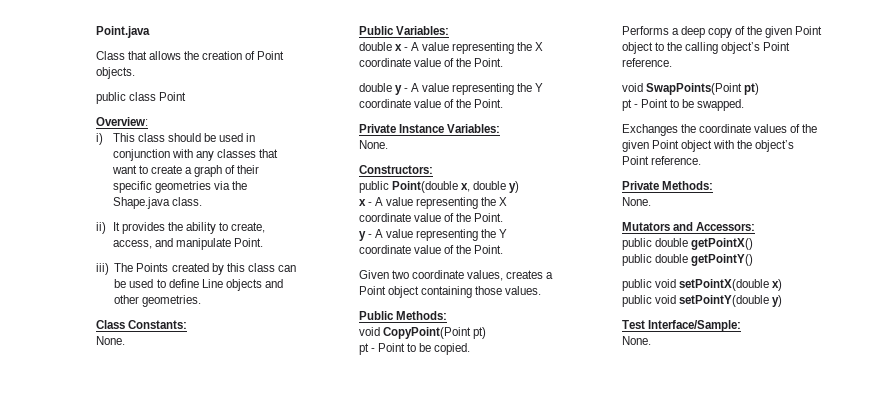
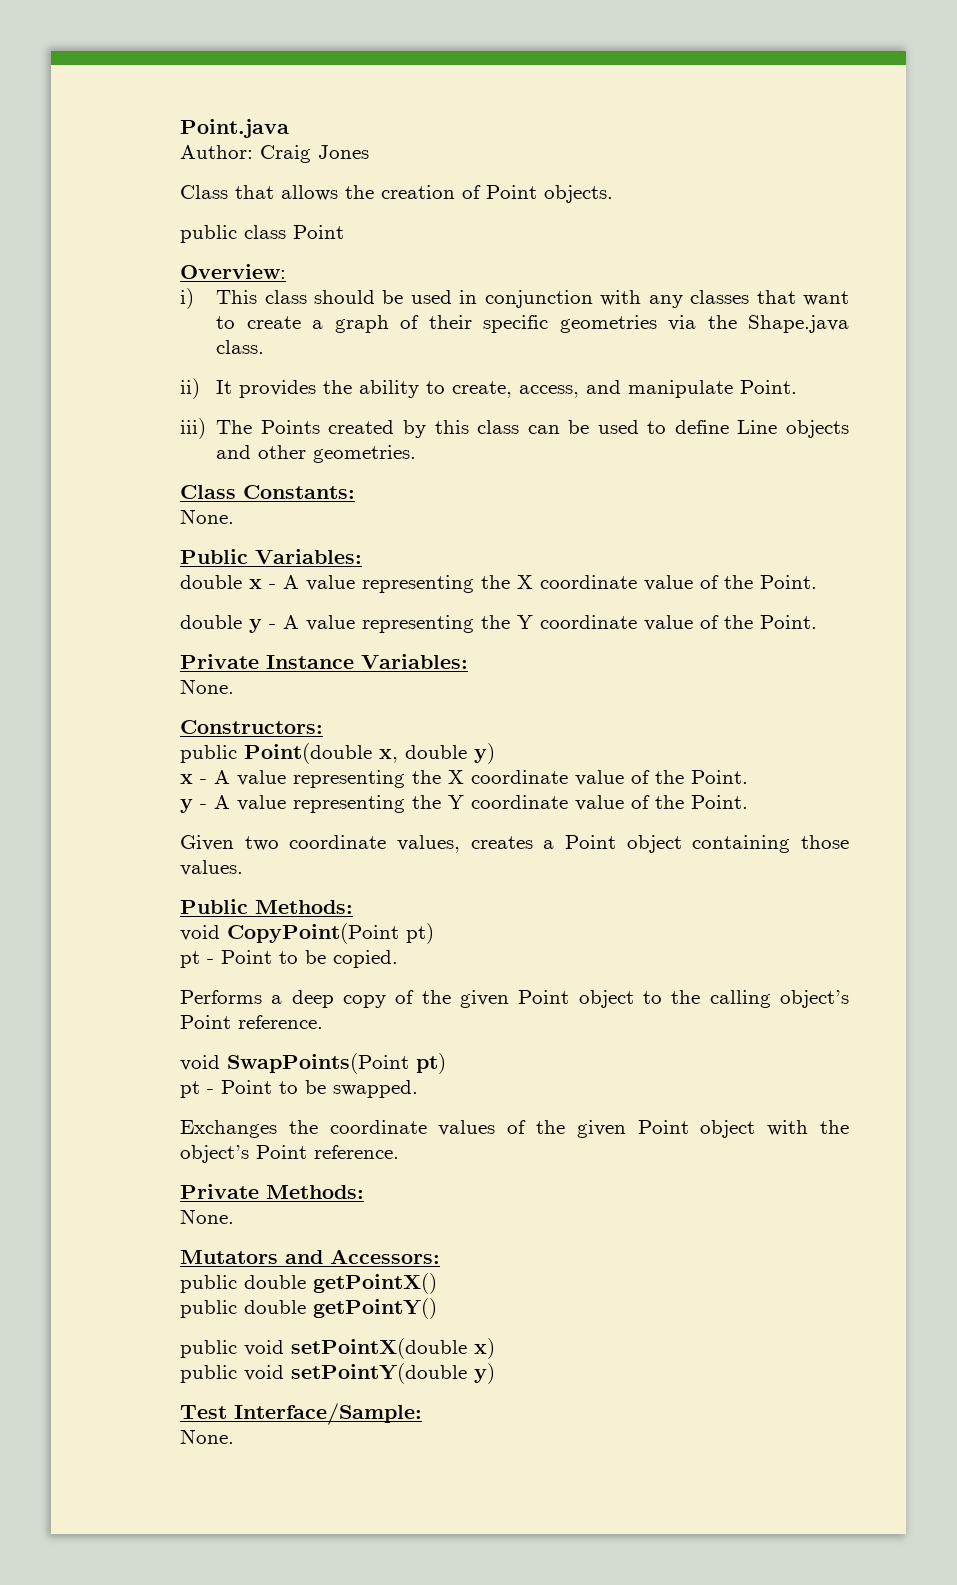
(150, 32) none -> [180,145,370,163] // Author: Craig Jones

